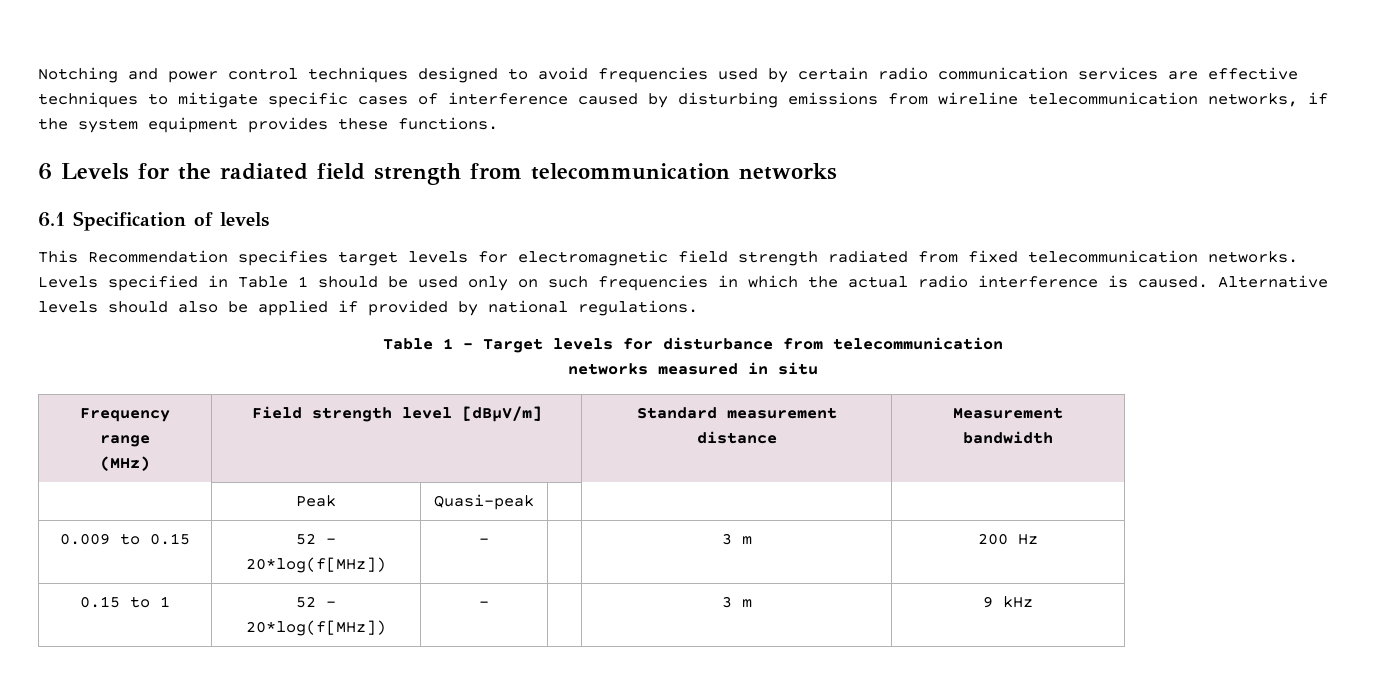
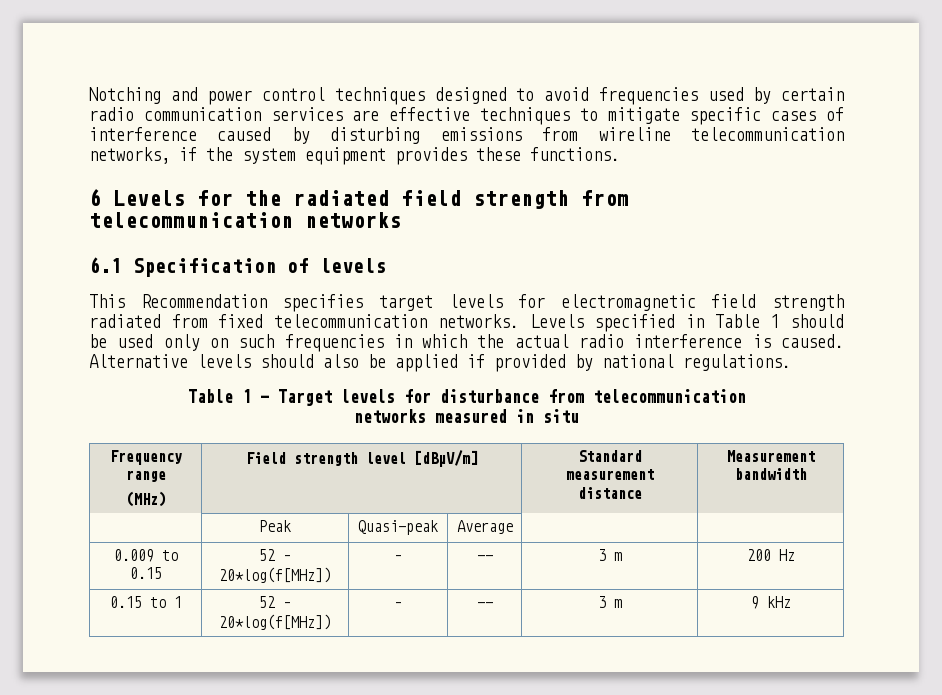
(534, 502) none -> [456,520,513,534] Average
(489, 541) none -> [476,555,493,561] --
(489, 604) none -> [476,602,493,608] --

